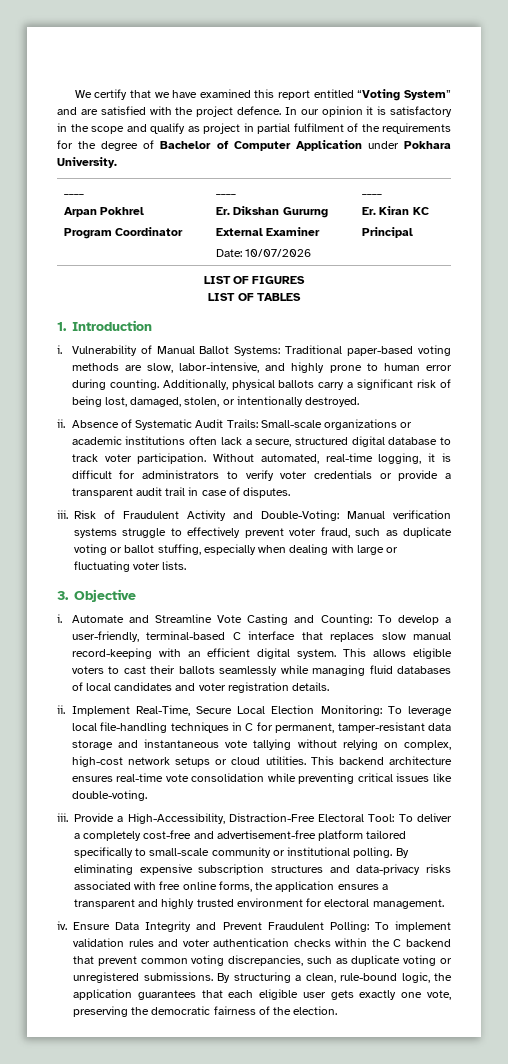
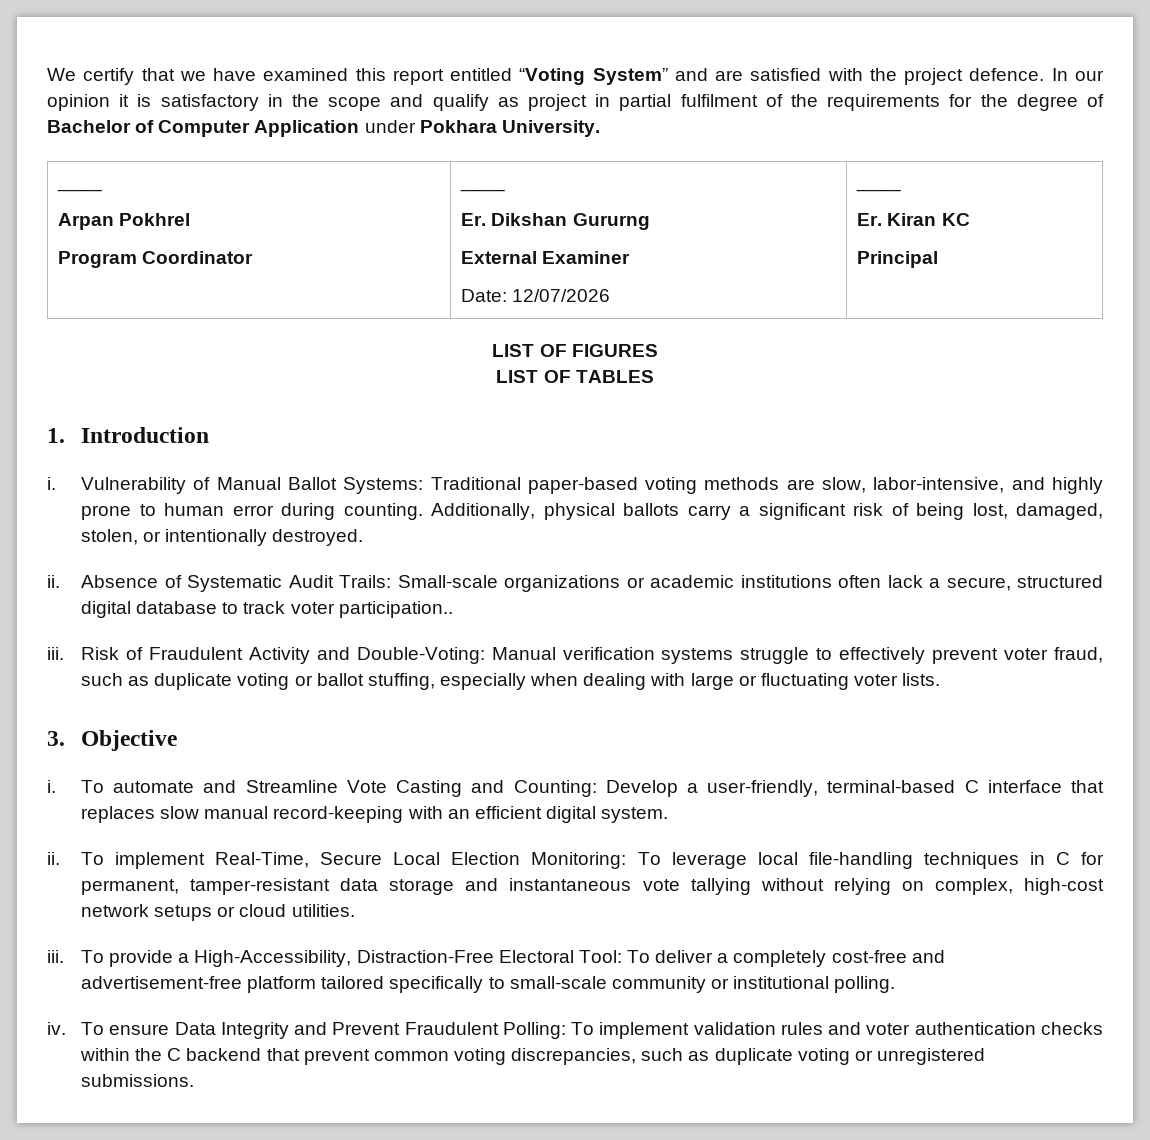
[245,249,312,257] 10/07/2026 -> [512,289,611,302] 12/07/2026
[137,453,451,464] [71,470,451,481] [71,487,291,498] participation. Without automated, real-time logging, it is difficult for administrators to verify voter credentials or provide a transparent audit trail in case of disputes. -> [338,601,453,618] participation..
[71,615,124,623] Automate -> [81,780,195,793] To automate
[377,615,439,625] To develop -> [605,780,678,797] Develop
[343,648,452,659] [71,665,451,676] [71,682,330,693] [57,705,130,716] This allows eligible voters to cast their ballots seamlessly while managing fluid databases of local candidates and voter registration details. // ii. Implement -> [47,852,206,869] // ii. To implement
[310,756,452,765] [71,773,452,784] [71,790,147,801] [57,813,114,822] This backend architecture ensures real-time vote consolidation while preventing critical issues like double-voting. // iii. Provide -> [47,950,174,967] // iii. To provide
[395,848,409,858] [74,864,452,875] [74,881,388,892] [74,898,444,909] By eliminating expensive subscription structures and data-privacy risks associated with free online forms, the application ensures a transparent and highly trusted environment for electoral management. -> (896, 984) none
[73,922,110,930] Ensure -> [81,1022,170,1035] To ensure
[217,972,452,983] [73,989,451,1000] [73,1006,338,1017] By structuring a clean, rule-bound logic, the application guarantees that each eligible user gets exactly one vote, preserving the democratic fairness of the election. -> (195, 1080) none

